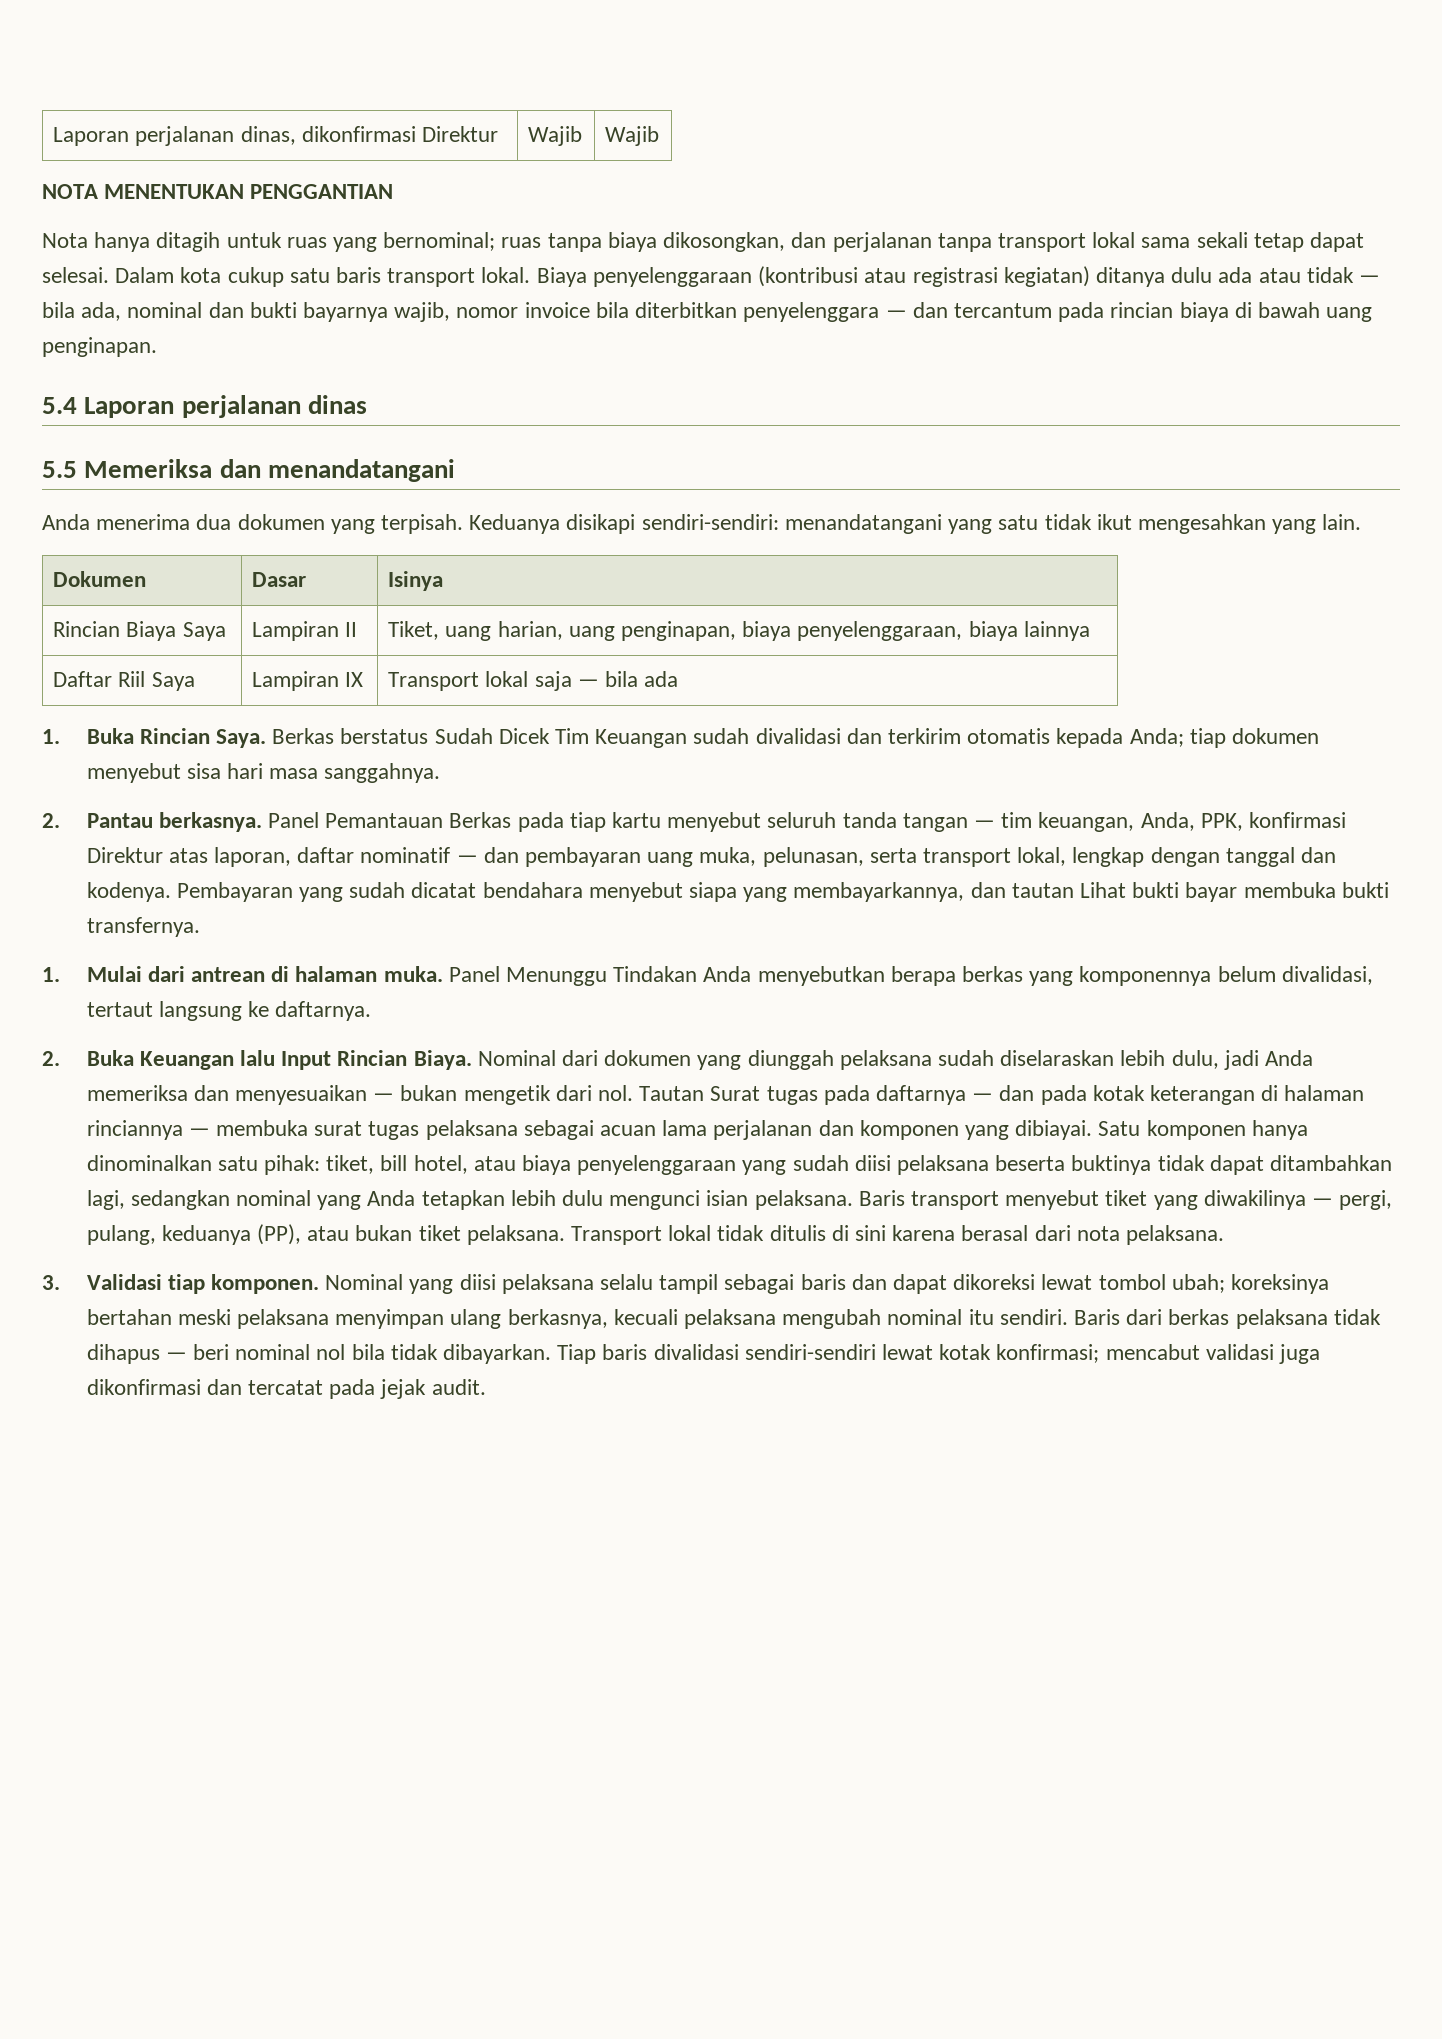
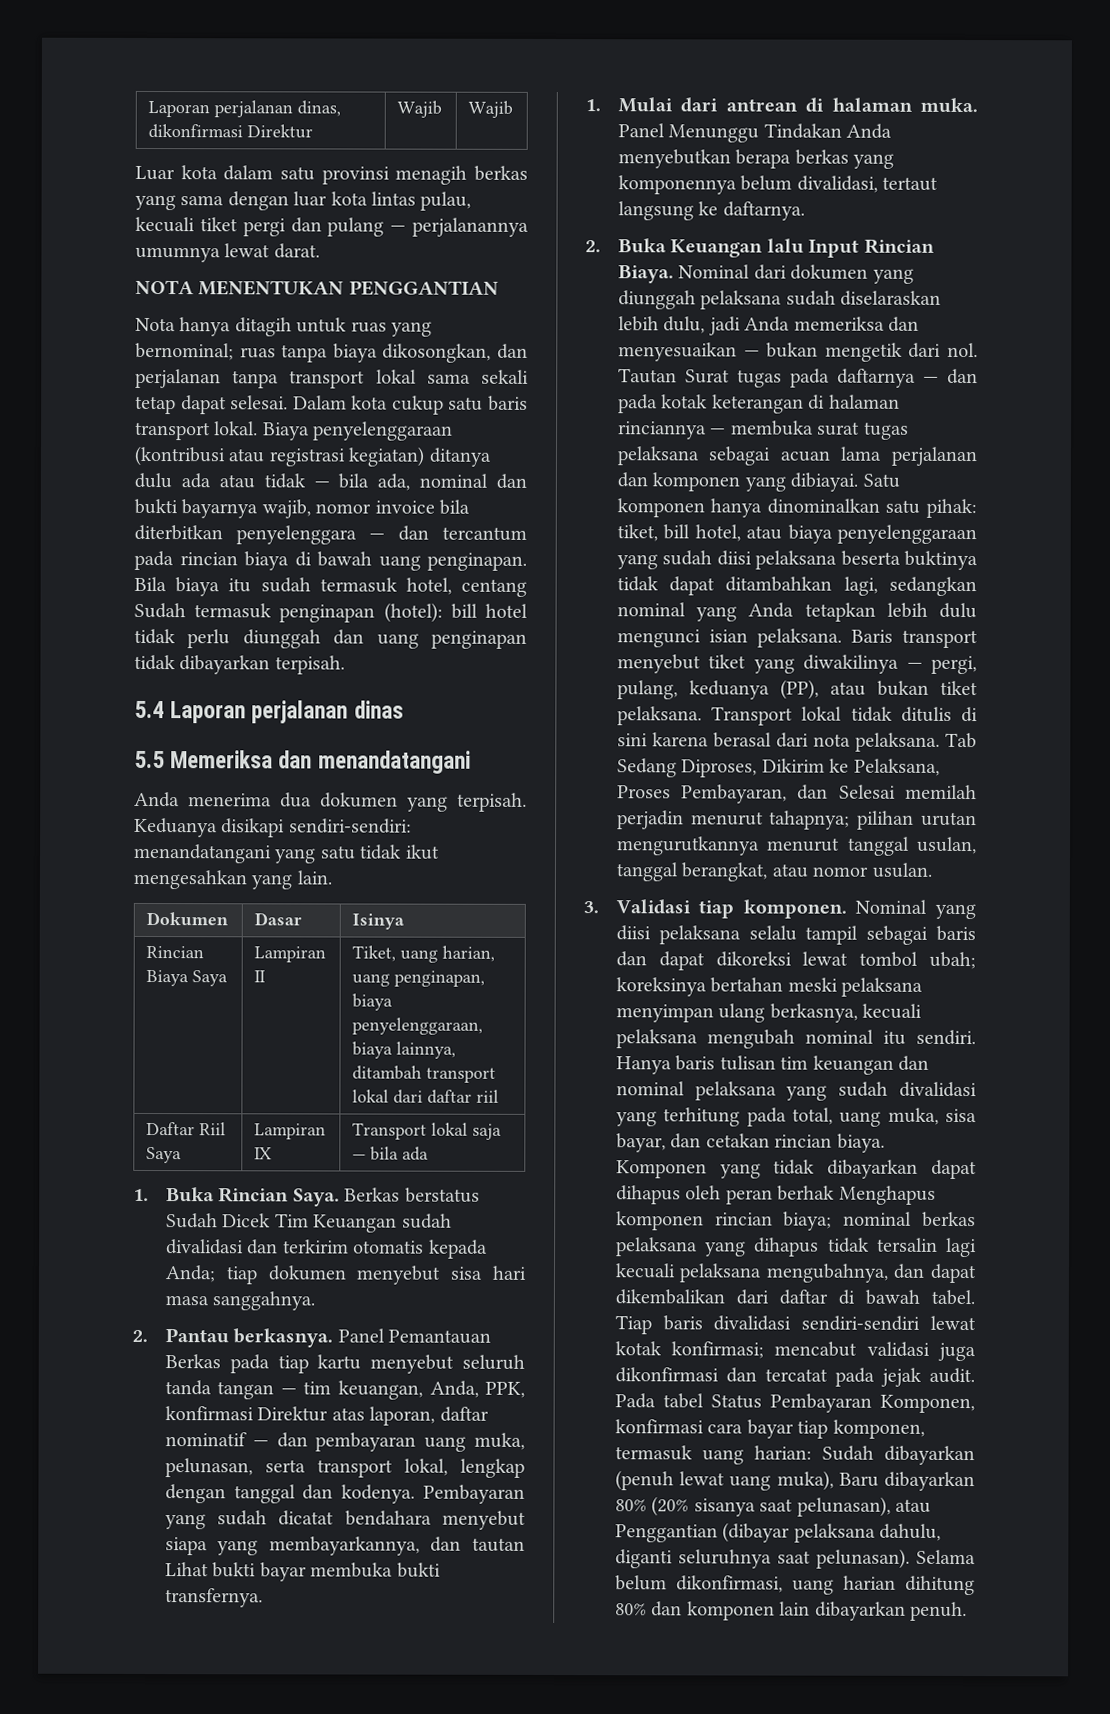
(660, 136) none -> [135,165,528,185] [135,191,472,211] [135,216,529,237] [135,243,320,263] // Luar kota dalam satu provinsi menagih berkas yang sama dengan luar kota lintas pulau, kecuali tiket pergi dan pulang — perjalanannya umumnya lewat darat.
(157, 347) none -> [134,576,527,597] [134,602,528,623] [134,628,527,649] [134,654,345,675] Bila biaya itu sudah termasuk hotel, centang Sudah termasuk penginapan (hotel): bill hotel tidak perlu diunggah dan uang penginapan tidak dibayarkan terpisah.
[1023,621,1090,641] lainnya -> [395,1041,456,1059] [351,1065,496,1083] [351,1089,499,1104] lainnya, ditambah transport lokal dari daftar riil
(1225, 1235) none -> [945,732,977,749] [616,758,940,778] [616,784,977,804] [616,810,977,830] [616,836,977,856] [615,862,932,882] Tab Sedang Diproses, Dikirim ke Pelaksana, Proses Pembayaran, dan Selesai memilah perjadin menurut tahapnya; pilihan urutan mengurutkannya menurut tanggal usulan, tanggal berangkat, atau nomor usulan.
[1074,1309,1381,1329] [86,1344,551,1364] Baris dari berkas pelaksana tidak dihapus — beri nominal nol bila tidak dibayarkan. -> [615,1055,929,1075] [615,1081,977,1101] [615,1107,977,1127] [615,1133,885,1153] [615,1159,977,1180] [615,1185,936,1205] [615,1211,976,1231] [615,1237,977,1258] [614,1263,977,1284] [614,1289,975,1306] Hanya baris tulisan tim keuangan dan nominal pelaksana yang sudah divalidasi yang terhitung pada total, uang muka, sisa bayar, dan cetakan rincian biaya. Komponen yang tidak dibayarkan dapat dihapus oleh peran berhak Menghapus komponen rincian biaya; nominal berkas pelaksana yang dihapus tidak tersalin lagi kecuali pelaksana mengubahnya, dan dapat dikembalikan dari daftar di bawah tabel.
(486, 1387) none -> [614,1393,975,1414] [614,1419,925,1439] [614,1445,975,1466] [614,1470,975,1492] [614,1496,931,1517] [614,1522,942,1543] [614,1548,976,1569] [614,1575,975,1596] [614,1601,967,1622] Pada tabel Status Pembayaran Komponen, konfirmasi cara bayar tiap komponen, termasuk uang harian: Sudah dibayarkan (penuh lewat uang muka), Baru dibayarkan 80% (20% sisanya saat pelunasan), atau Penggantian (dibayar pelaksana dahulu, diganti seluruhnya saat pelunasan). Selama belum dikonfirmasi, uang harian dihitung 80% dan komponen lain dibayarkan penuh.

